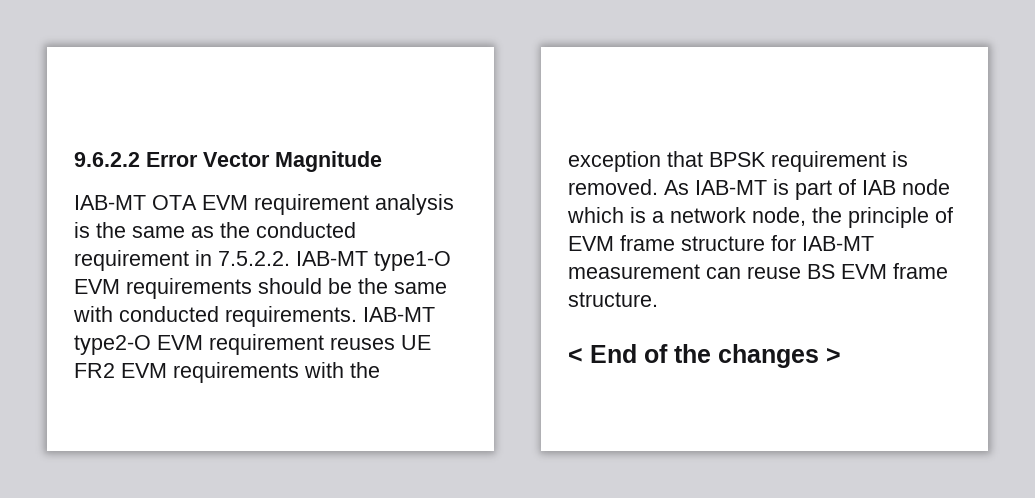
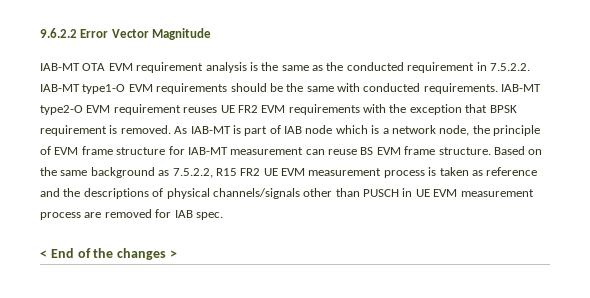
(658, 299) none -> [493,146,543,155] [40,167,538,178] [40,188,534,199] [40,209,223,220] Based on the same background as 7.5.2.2, R15 FR2 UE EVM measurement process is taken as reference and the descriptions of physical channels/signals other than PUSCH in UE EVM measurement process are removed for IAB spec.

